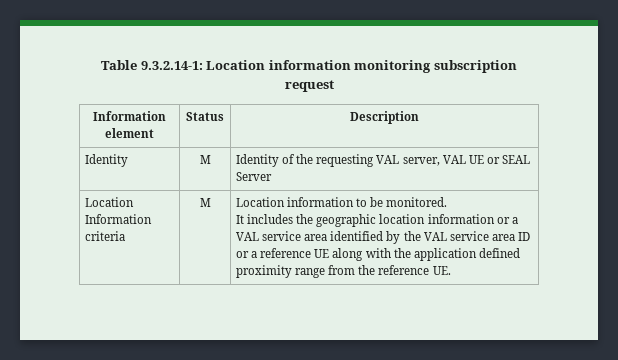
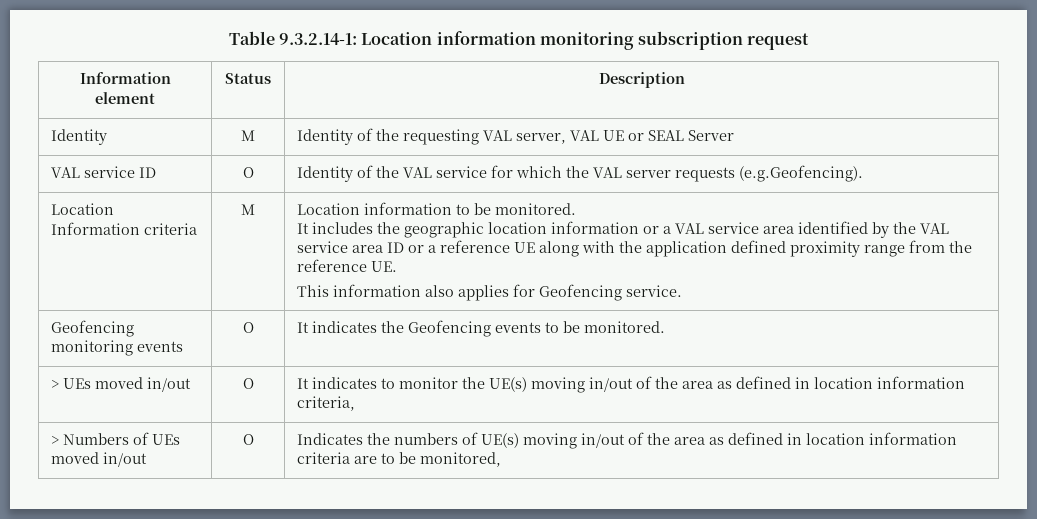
(273, 176) none -> [50,166,156,178] [242,167,254,178] [296,165,863,182] // VAL service ID | O | Identity of the VAL service for which the VAL server requests (e.g.Geofencing).
(451, 270) none -> [296,284,682,301] [50,320,134,337] [50,340,183,356] [242,322,254,333] [296,320,665,337] [50,377,191,392] [242,378,254,389] [296,376,965,393] [296,396,355,411] [50,432,180,445] [50,452,147,467] [242,434,254,445] [296,432,957,449] [296,452,501,467] // This information also applies for Geofencing service. // Geofencing monitoring events | O | It indicates the Geofencing events to be monitored. // > UEs moved in/out | O | It indicates to monitor the UE(s) moving in/out of the area as defined in location information criteria, // > Numbers of UEs moved in/out | O | Indicates the numbers of UE(s) moving in/out of the area as defined in location information criteria are to be monitored,

